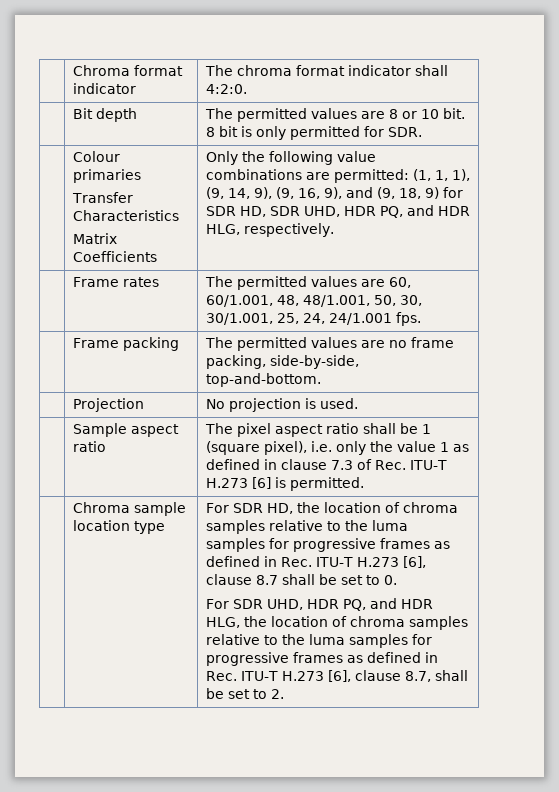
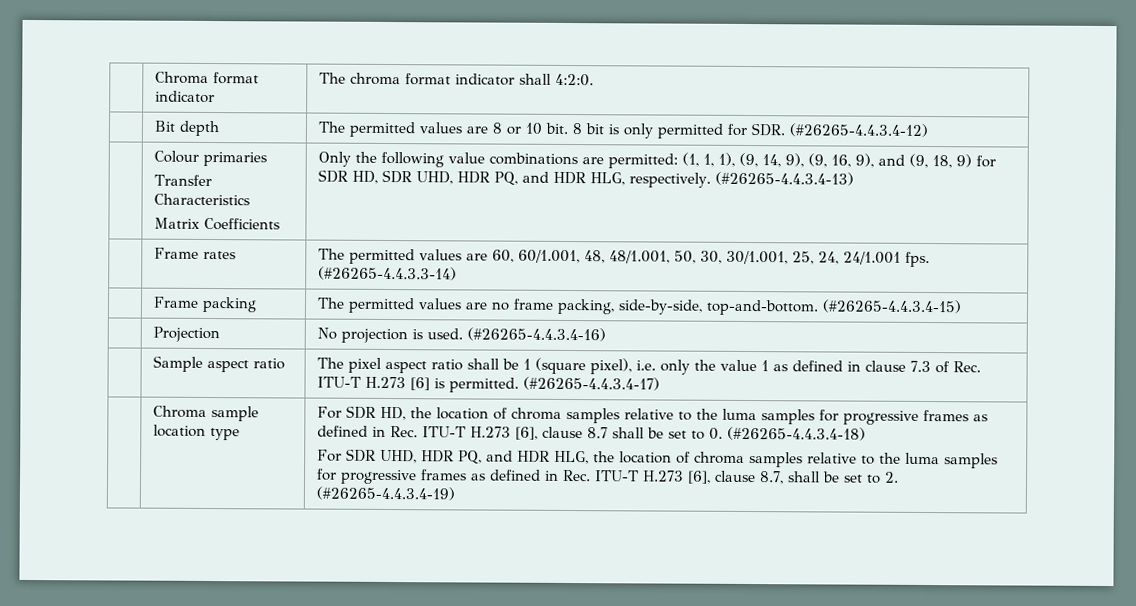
(422, 132) none -> [788,123,929,138] (#26265-4.4.3.4-12)
(334, 230) none -> [714,171,854,186] (#26265-4.4.3.4-13)
(421, 319) none -> [317,266,457,281] (#26265-4.4.3.3-14)
(321, 380) none -> [821,299,962,314] (#26265-4.4.3.4-15)
(358, 403) none -> [466,327,606,342] (#26265-4.4.3.4-16)
(364, 484) none -> [522,376,660,391] (#26265-4.4.3.4-17)
(397, 580) none -> [726,426,866,441] (#26265-4.4.3.4-18)
(284, 694) none -> [315,486,455,501] (#26265-4.4.3.4-19)

